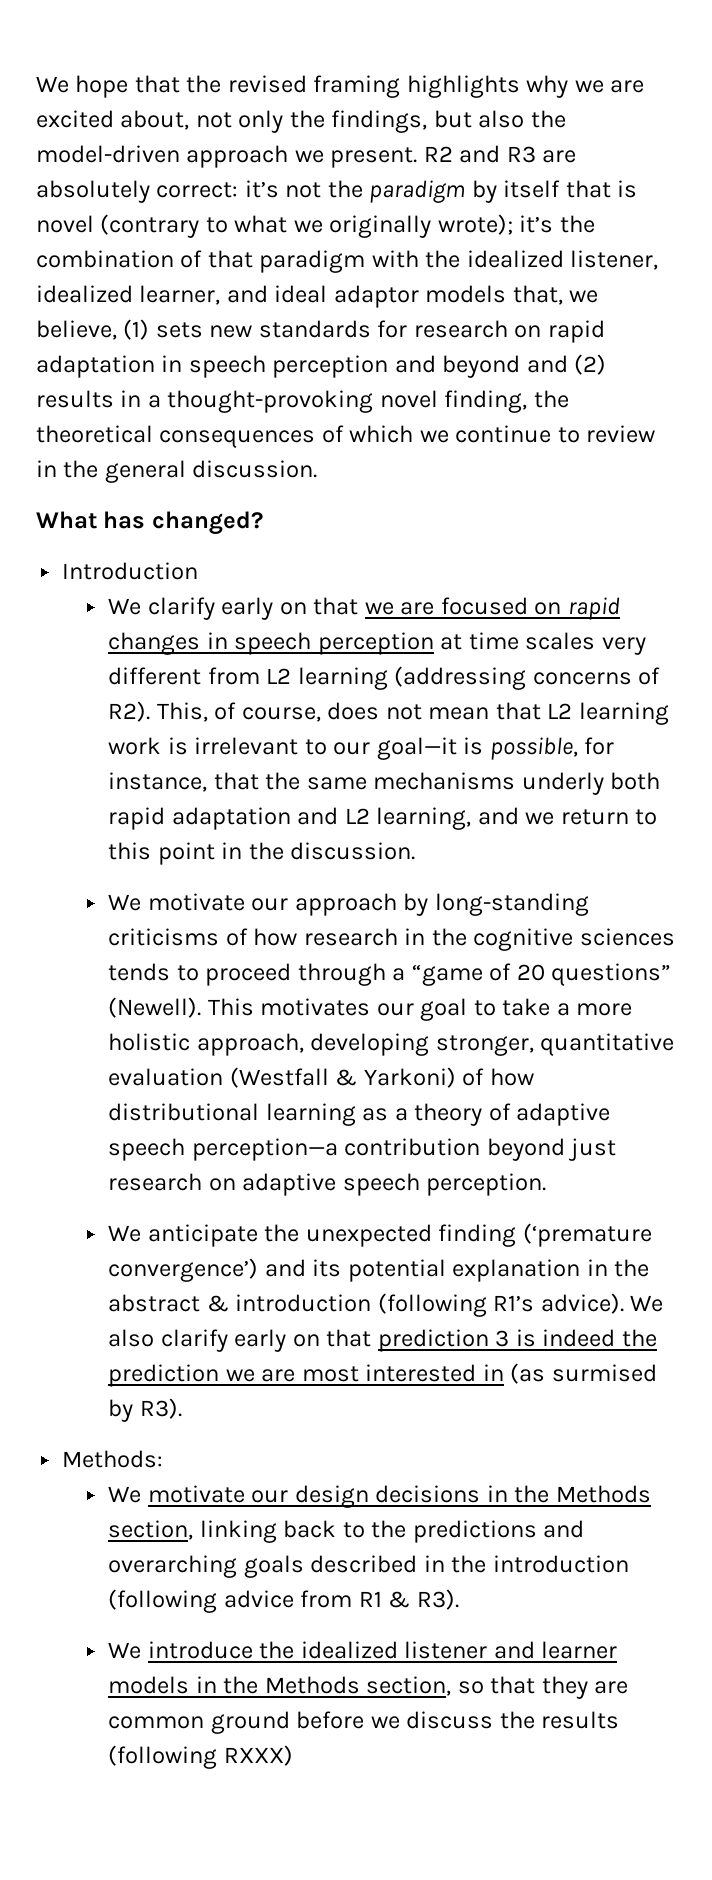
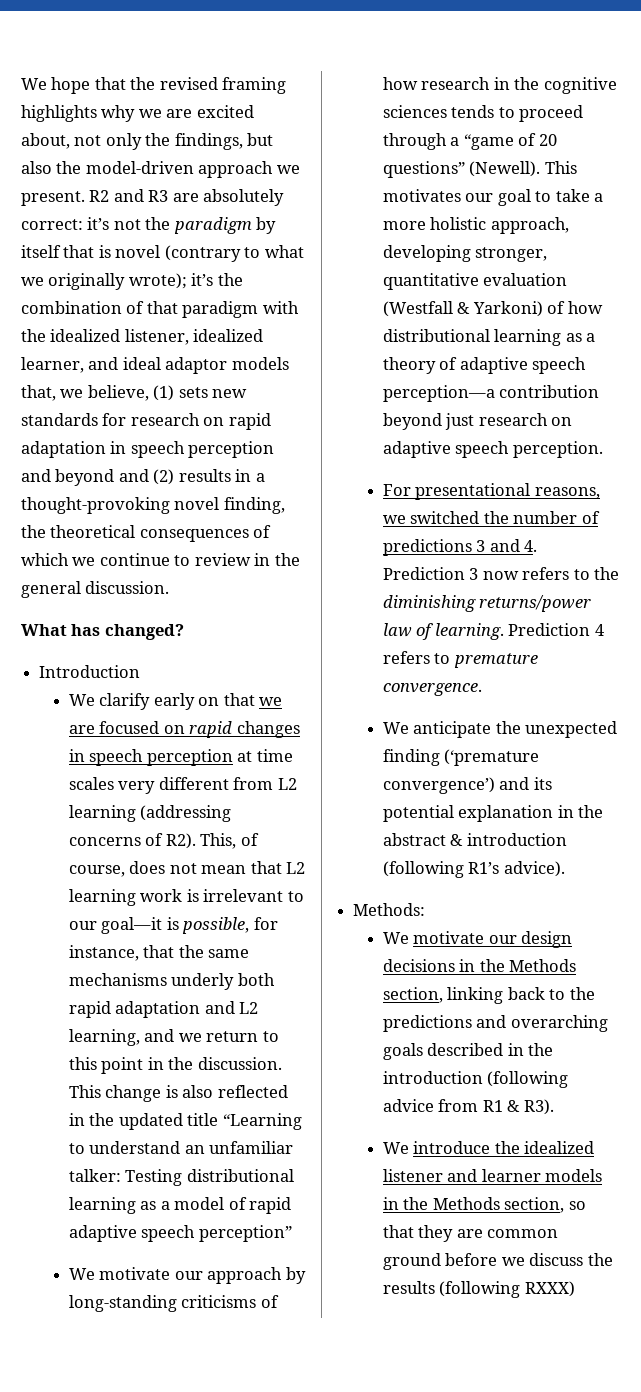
(416, 851) none -> [69,1085,288,1102] [69,1113,302,1130] [69,1141,294,1154] [69,1169,294,1186] [69,1197,292,1214] [69,1225,292,1242] This change is also reflected in the updated title “Learning to understand an unfamiliar talker: Testing distributional learning as a model of rapid adaptive speech perception”
(547, 1184) none -> [383,483,600,500] [383,511,600,524] [383,539,538,556] [383,567,620,580] [383,595,592,612] [383,623,604,640] [383,651,538,668] [383,683,483,696] // For presentational reasons, we switched the number of predictions 3 and 4. Prediction 3 now refers to the diminishing returns/power law of learning. Prediction 4 refers to premature convergence.
[630,1295,664,1312] [108,1329,657,1352] [108,1363,657,1387] [108,1398,182,1422] We also clarify early on that prediction 3 is indeed the prediction we are most interested in (as surmised by R3). -> (565, 869) none

